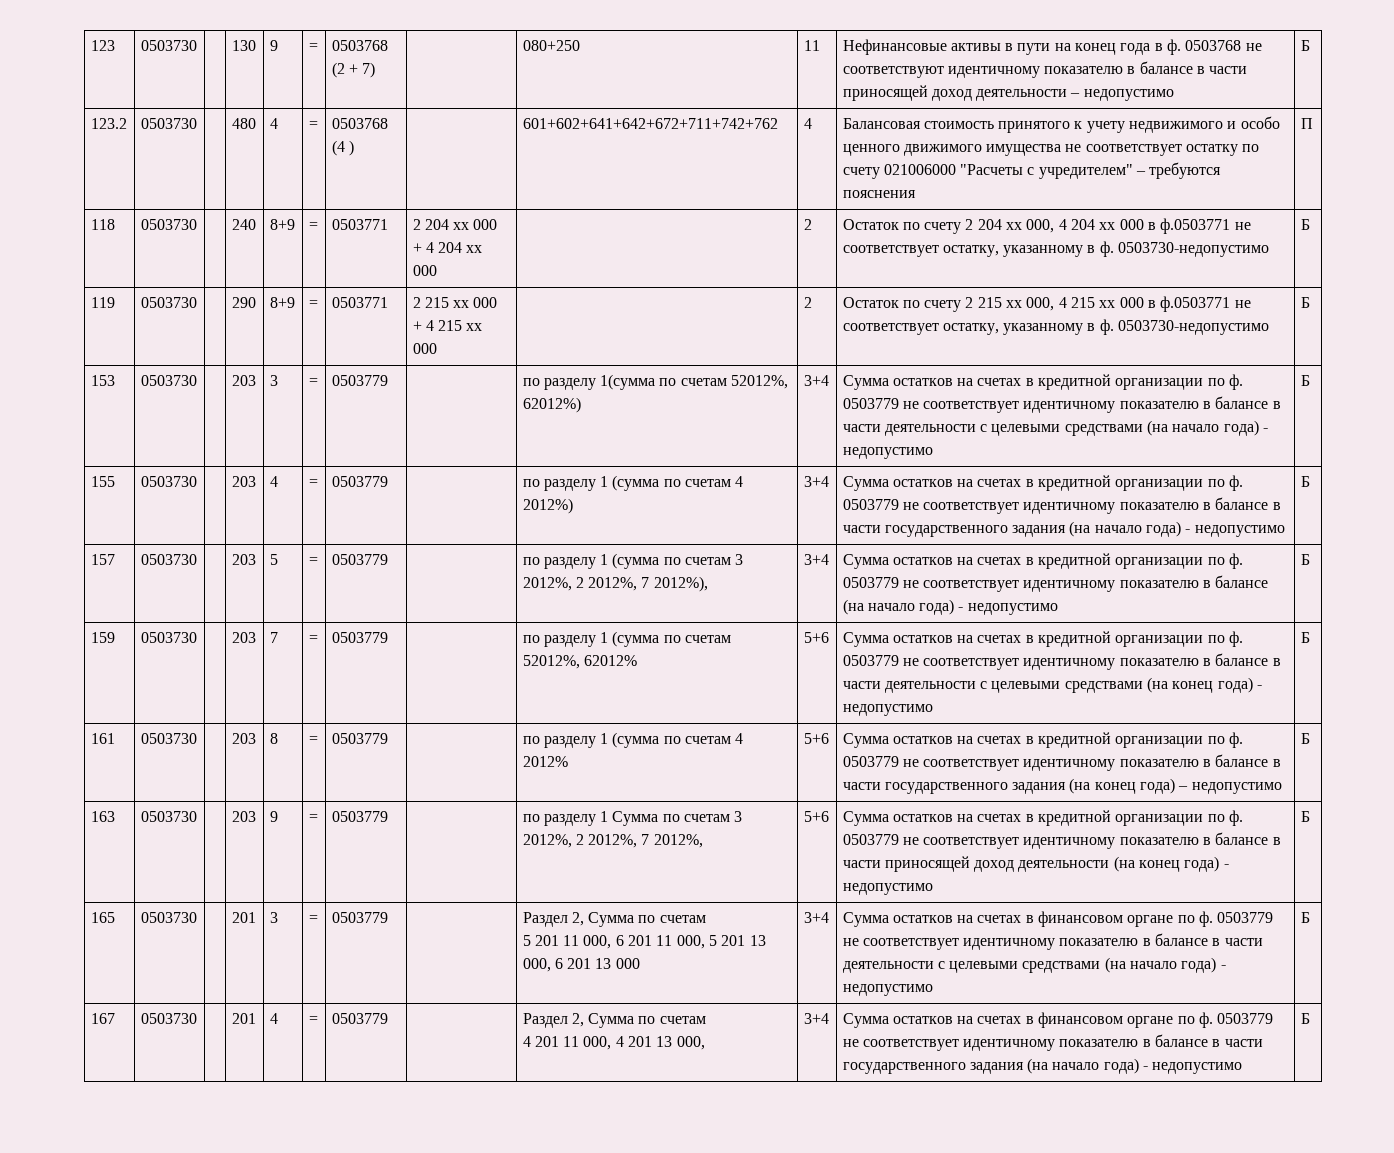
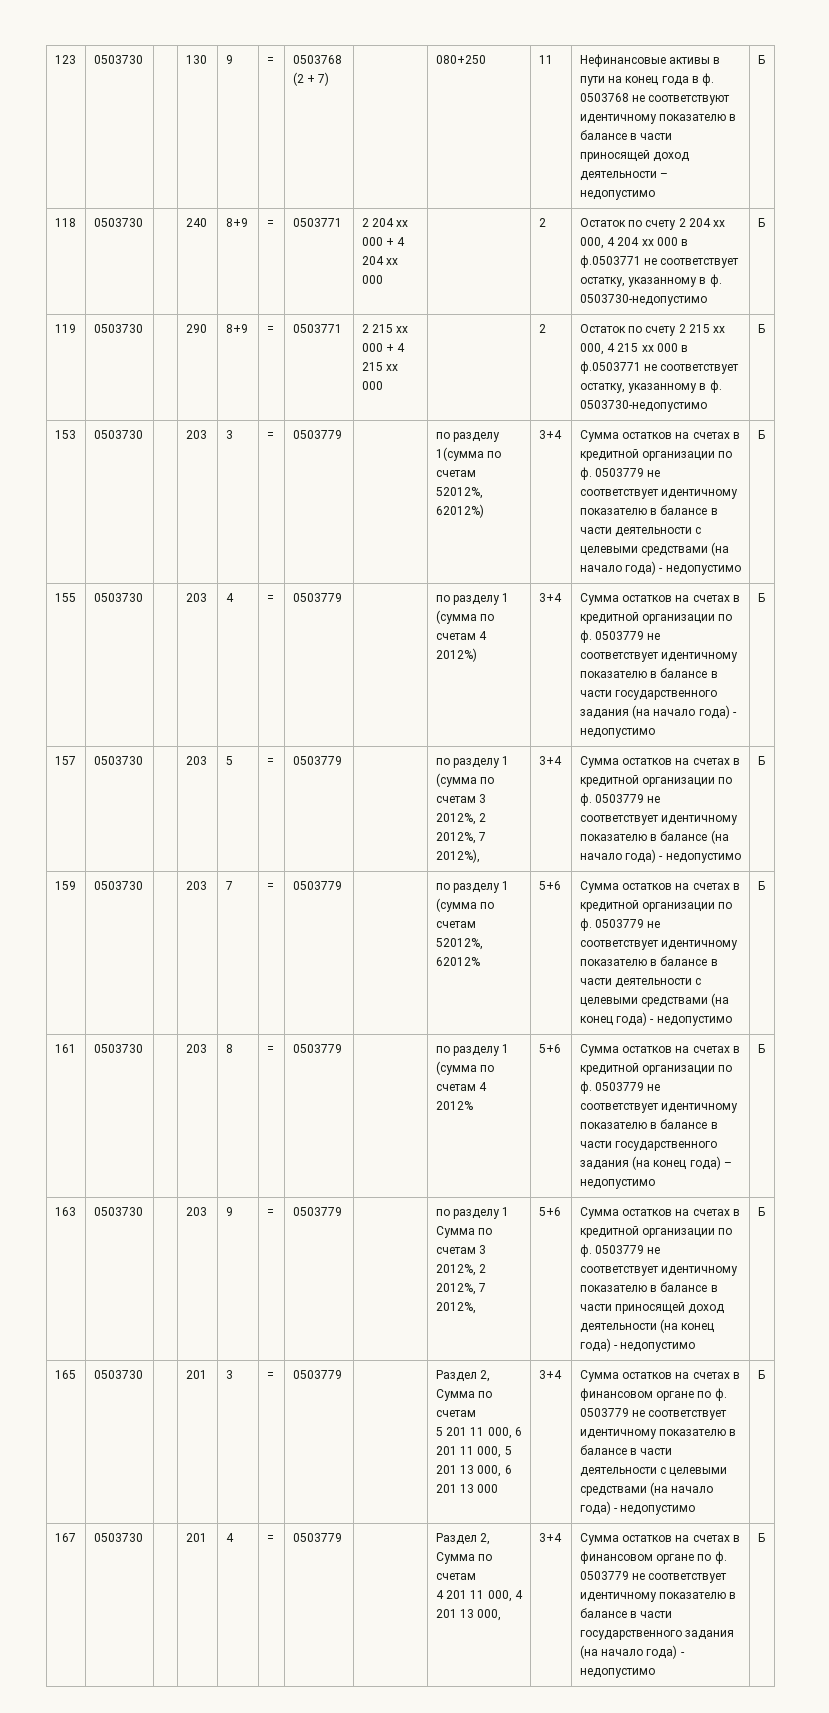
[90,118,127,129] [140,118,197,129] [231,118,256,129] [269,118,278,129] [308,121,318,129] [331,118,388,129] [331,140,354,156] [522,118,778,129] [803,118,812,129] [842,116,1280,133] [842,144,1260,156] [842,162,1222,179] [842,190,916,198] [1300,118,1313,129] // 123.2 | 0503730 | | 480 | 4 | = | 0503768 (4 ) | | 601+602+641+642+672+711+742+762 | 4 | Балансовая стоимость принятого к учету недвижимого и особо ценного движимого имущества не соответствует остатку по счету 021006000 "Расчеты с учредителем" – требуются пояснения | П -> (765, 59) none

